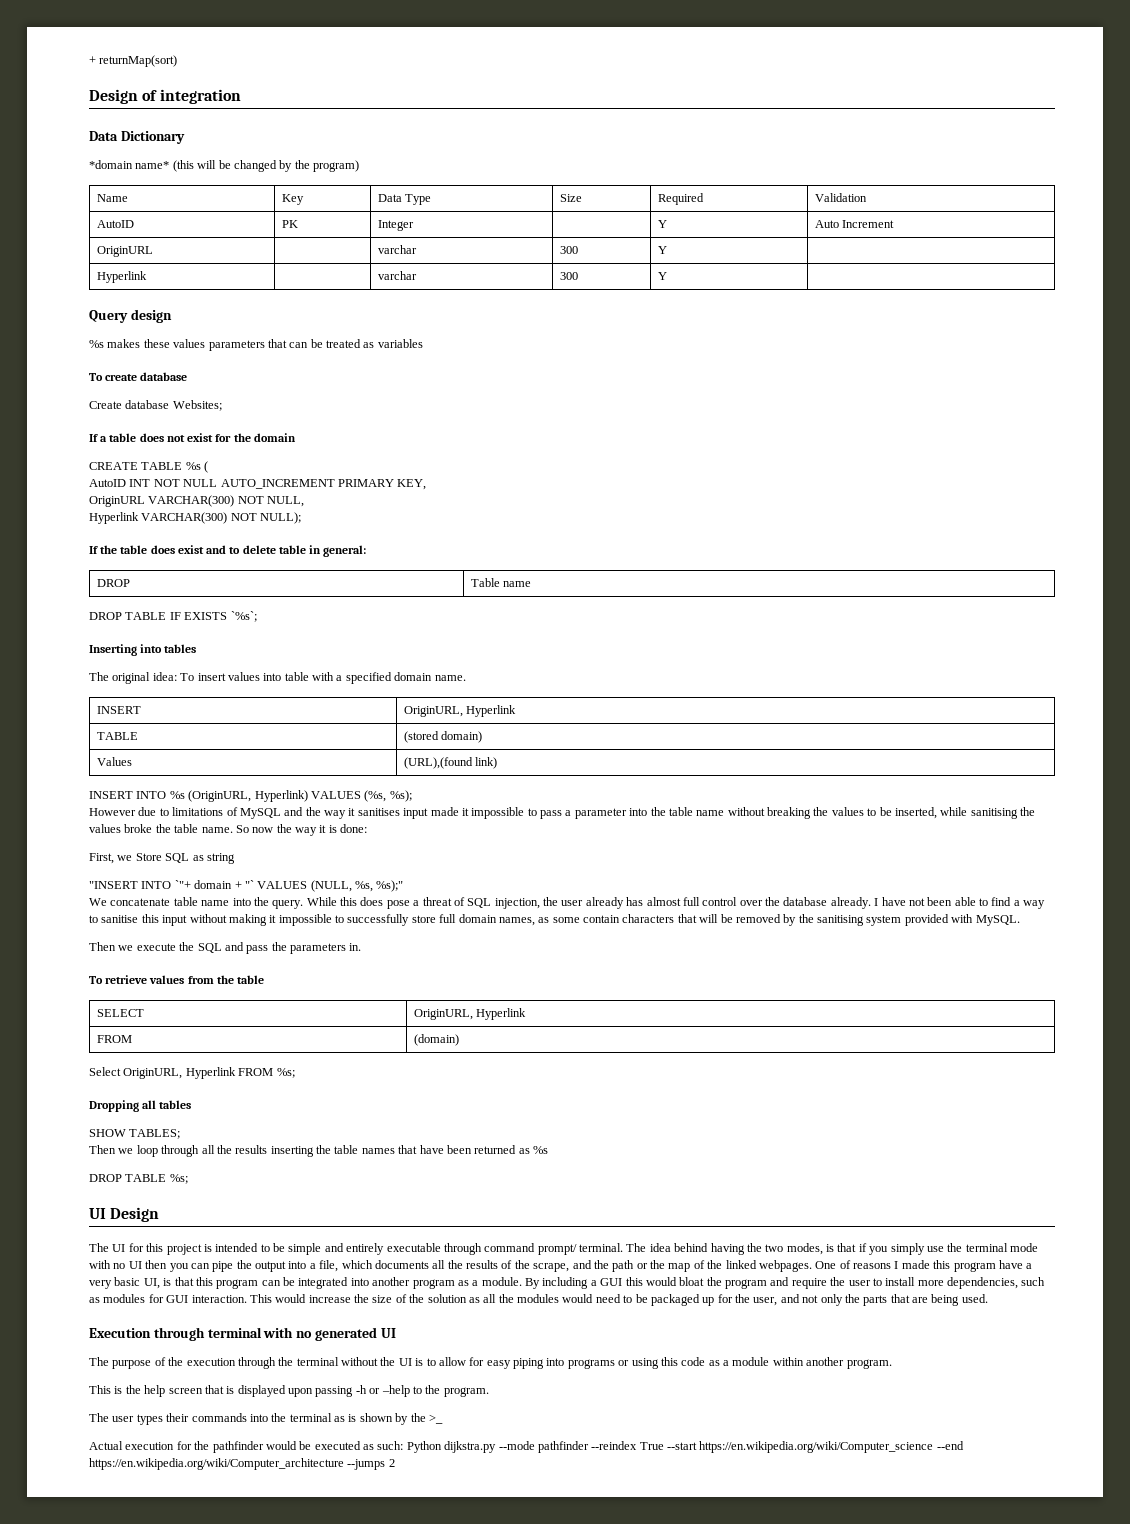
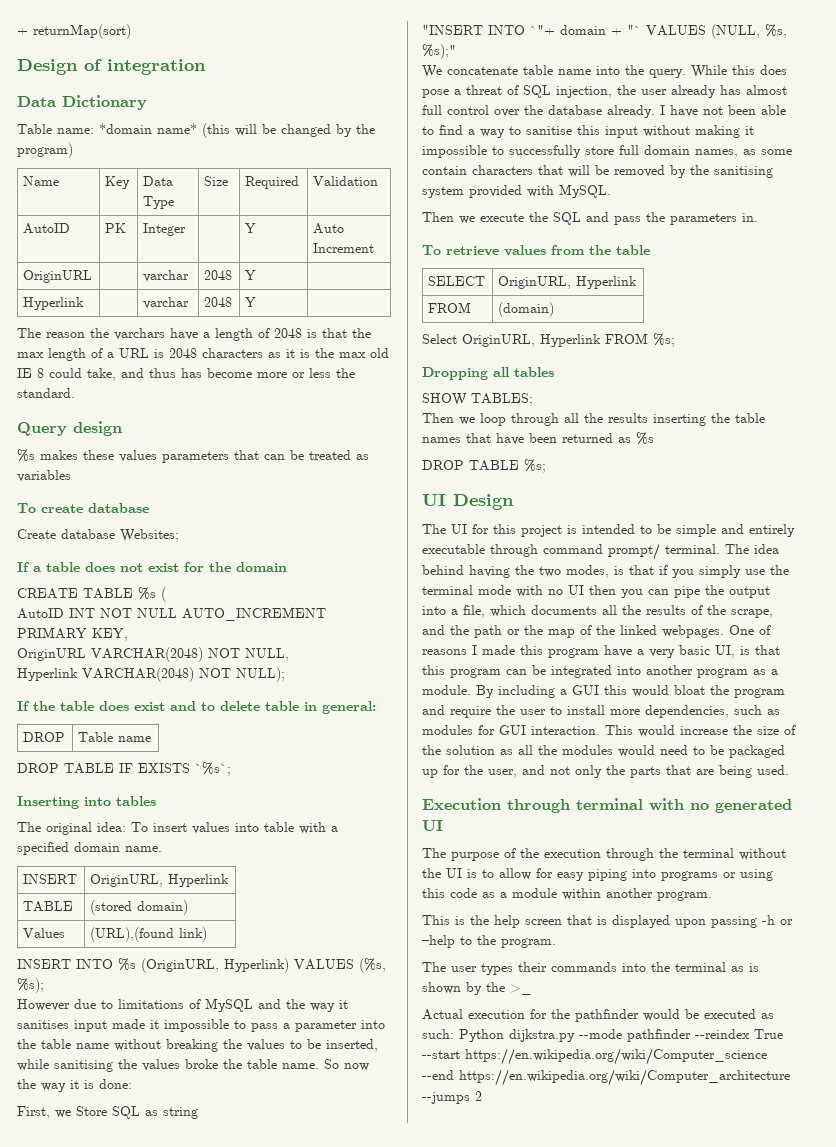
(185, 137) none -> [17,124,94,134] Table name:
[559,246,578,254] 300 -> [204,270,233,280] 2048
[559,272,578,280] [657,272,667,280] 300 | Y | -> [204,297,233,307] [245,297,257,307] [17,328,371,341] [17,348,389,361] [17,368,355,381] [17,388,75,398] 2048 | Y | // The reason the varchars have a length of 2048 is that the max length of a URL is 2048 characters as it is the max old IE 8 could take, and thus has become more or less the standard.
[148,495,235,507] VARCHAR(300) -> [91,647,203,662] VARCHAR(2048)
[141,512,228,524] VARCHAR(300) -> [82,667,194,682] VARCHAR(2048)

